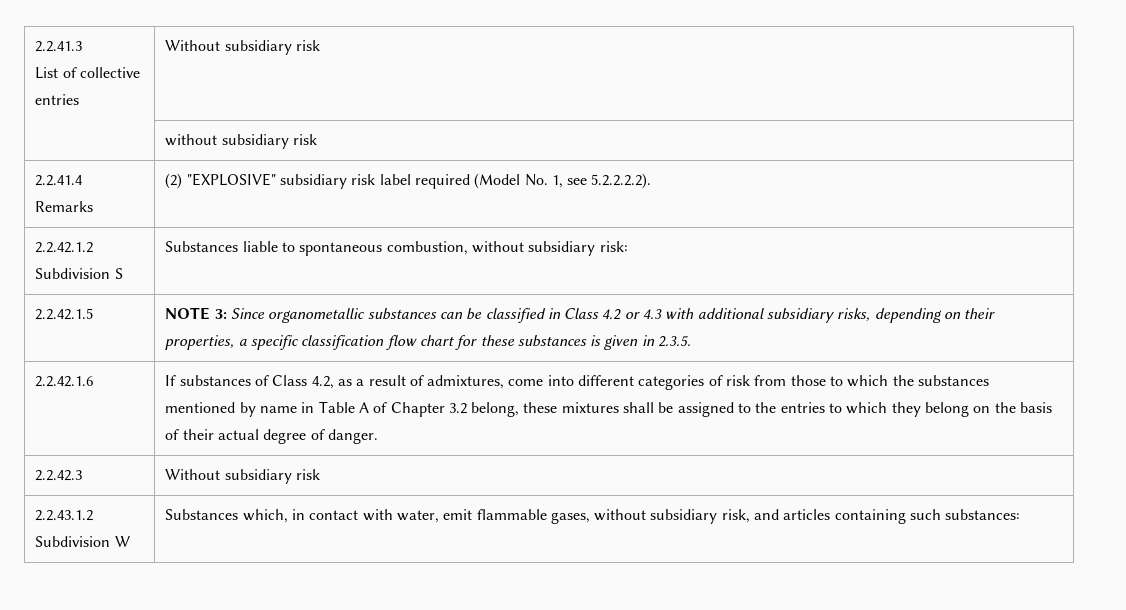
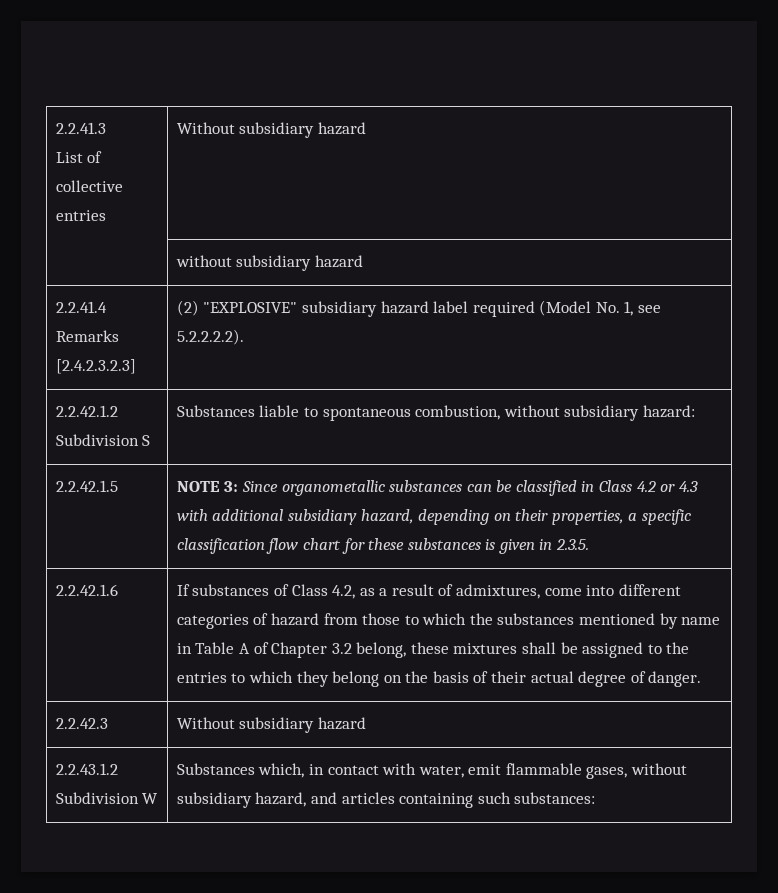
[295,40,320,51] [165,134,317,149] risk // | without subsidiary risk -> [317,122,366,135] [175,255,363,271] hazard // | without subsidiary hazard
(94, 206) none -> [55,359,136,374] [2.4.2.3.2.3]
[351,174,376,185] risk -> [380,301,429,314] hazard
[599,241,628,252] risk: -> [642,405,695,418] hazard:
[837,308,871,321] risks, -> [360,509,414,524] hazard,
[726,375,751,386] risk -> [270,613,319,626] hazard
[295,469,320,480] risk -> [317,717,366,730] hazard
[721,509,750,523] risk, -> [255,792,307,807] hazard,

